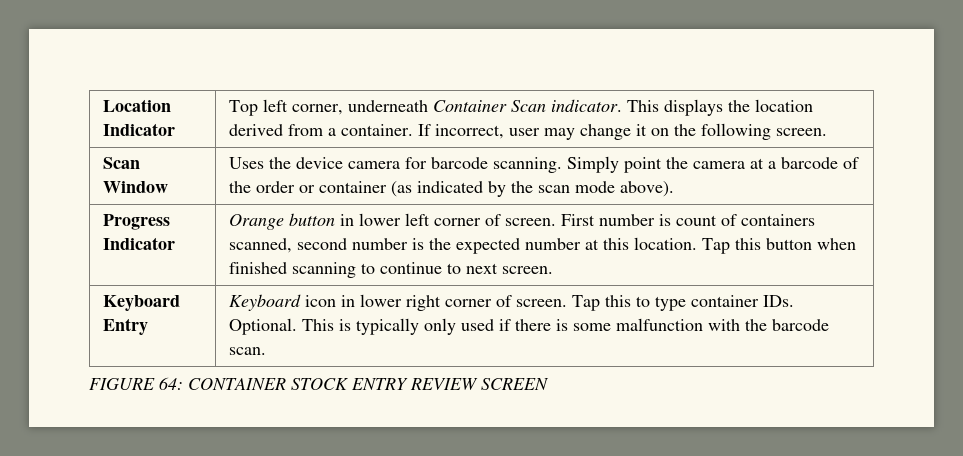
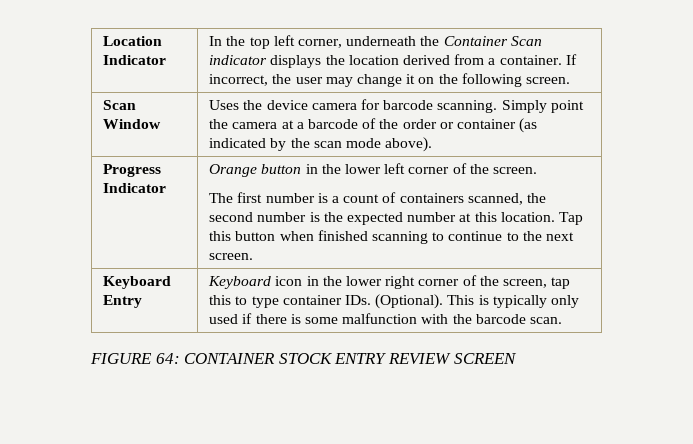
[228,100,258,116] Top -> [209,36,270,49] In the top
(428, 106) none -> [420,36,440,46] the
[550,99,659,112] indicator. This -> [209,55,268,65] indicator
(504, 131) none -> [272,74,292,84] the
(354, 220) none -> [321,164,341,174] the
[504,214,671,226] screen. First number is -> [469,164,537,174] [209,192,339,203] the screen. // The first number is a
(292, 245) none -> [526,193,546,203] the
(461, 268) none -> [522,231,542,241] the
(355, 301) none -> [322,276,342,286] the
[515,295,600,311] screen. Tap -> [479,276,571,289] the screen, tap
[228,318,297,335] Optional. -> [375,294,444,309] (Optional).

